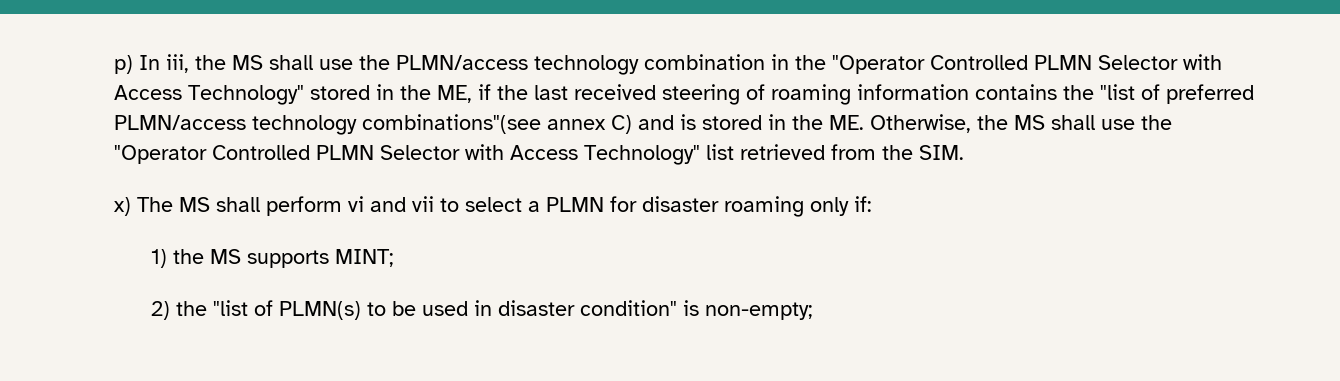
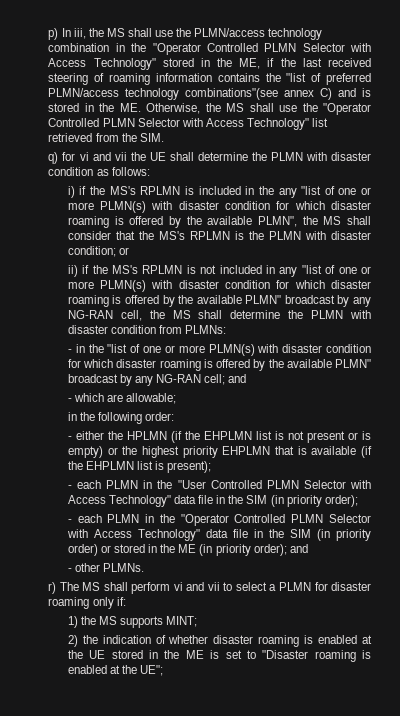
[114,197,132,216] x) -> [48,152,372,164] [48,167,150,176] [67,186,371,198] [67,201,371,213] [67,216,372,228] [67,231,372,240] [67,246,129,257] [67,265,371,277] [67,280,371,292] [67,295,371,307] [67,310,371,321] [67,325,227,334] [67,344,371,356] [67,359,371,371] [67,374,247,386] [67,393,177,404] [67,412,175,424] [67,431,371,443] [67,446,373,458] [67,461,212,473] [67,480,371,489] [67,495,358,507] [67,514,371,526] [66,529,372,541] [67,544,308,556] [67,563,145,572] [48,582,57,594] q) for vi and vii the UE shall determine the PLMN with disaster condition as follows: // i) if the MS's RPLMN is included in the any "list of one or more PLMN(s) with disaster condition for which disaster roaming is offered by the available PLMN", the MS shall consider that the MS's RPLMN is the PLMN with disaster condition; or // ii) if the MS's RPLMN is not included in any "list of one or more PLMN(s) with disaster condition for which disaster roaming is offered by the available PLMN" broadcast by any NG-RAN cell, the MS shall determine the PLMN with disaster condition from PLMNs: // - in the "list of one or more PLMN(s) with disaster condition for which disaster roaming is offered by the available PLMN" broadcast by any NG-RAN cell; and // - which are allowable; // in the following order: // - either the HPLMN (if the EHPLMN list is not present or is empty) or the highest priority EHPLMN that is available (if the EHPLMN list is present); // - each PLMN in the "User Controlled PLMN Selector with Access Technology" data file in the SIM (in priority order); // - each PLMN in the "Operator Controlled PLMN Selector with Access Technology" data file in the SIM (in priority order) or stored in the ME (in priority order); and // - other PLMNs. // r)
[212,300,813,320] "list of PLMN(s) to be used in disaster condition" is non-empty; -> [102,635,372,647] [67,650,371,662] [67,665,164,676] indication of whether disaster roaming is enabled at the UE stored in the ME is set to "Disaster roaming is enabled at the UE";

